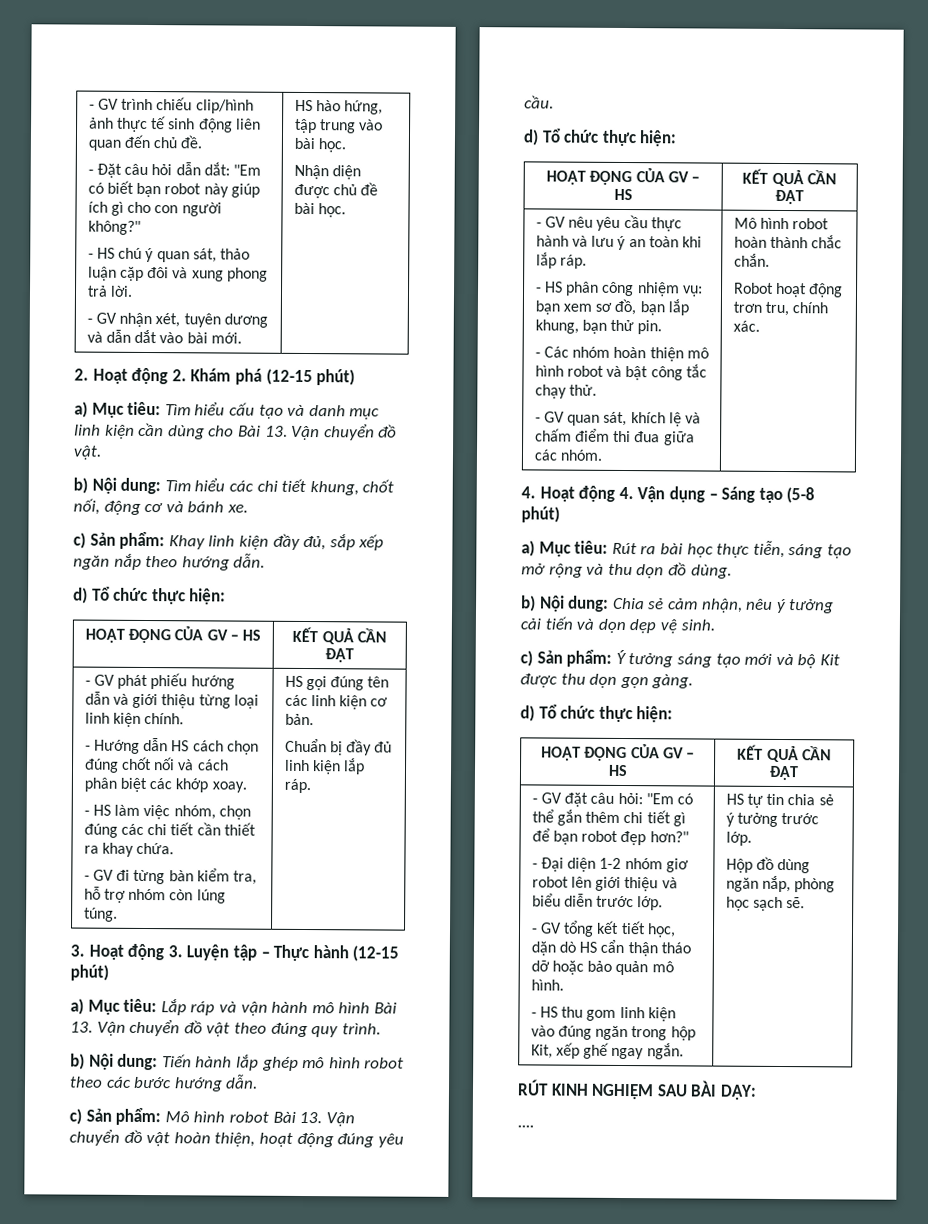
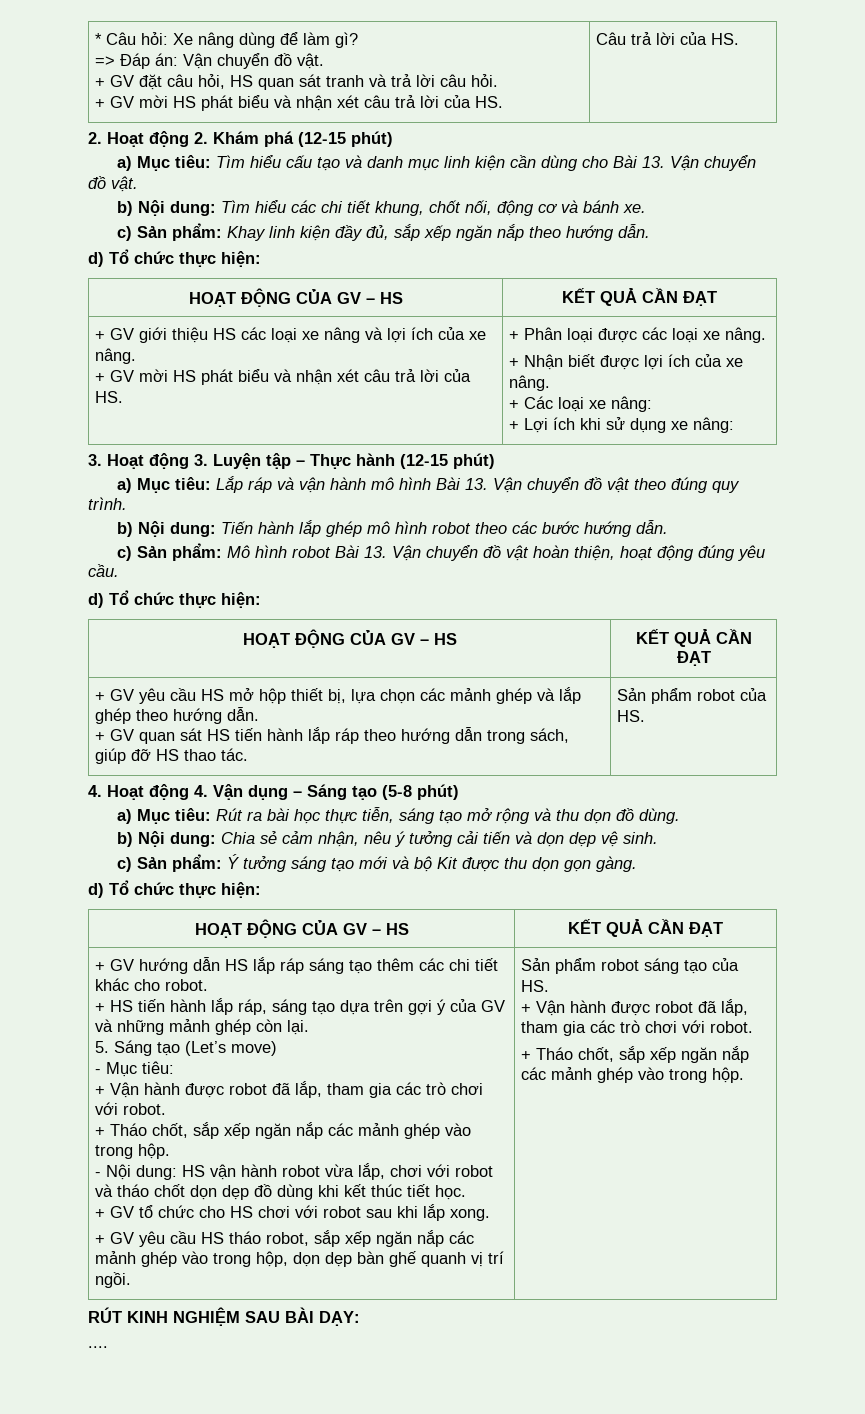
[88,97,254,114] [88,116,261,133] [87,134,203,151] [87,162,262,178] [87,180,260,198] [87,201,222,217] [87,220,141,235] [87,247,251,263] [87,266,268,282] [86,285,134,297] [86,312,268,328] [86,329,242,344] [294,99,384,115] [294,118,384,134] [293,137,347,153] [293,164,362,180] [293,182,379,199] [293,202,347,218] - GV trình chiếu clip/hình ảnh thực tế sinh động liên quan đến chủ đề. // - Đặt câu hỏi dẫn dắt: "Em có biết bạn robot này giúp ích gì cho con người không?" // - HS chú ý quan sát, thảo luận cặp đôi và xung phong trả lời. // - GV nhận xét, tuyên dương và dẫn dắt vào bài mới. | HS hào hứng, tập trung vào bài học. // Nhận diện được chủ đề bài học. -> [95,32,359,48] [95,53,325,69] [95,74,499,90] [95,95,504,111] [596,32,740,45] * Câu hỏi: Xe nâng dùng để làm gì? // => Đáp án: Vận chuyển đồ vật. // + GV đặt câu hỏi, HS quan sát tranh và trả lời câu hỏi. // + GV mời HS phát biểu và nhận xét câu trả lời của HS. | Câu trả lời của HS.
[84,673,235,690] [84,691,259,709] [84,712,185,727] [84,737,259,755] [83,756,229,773] [83,777,247,793] [83,804,251,820] [83,822,256,838] [83,842,175,857] [83,868,258,885] [83,886,226,904] [83,907,118,922] [284,675,390,691] [284,694,389,710] [284,713,314,726] [284,738,393,756] [283,758,366,775] [283,778,311,794] - GV phát phiếu hướng dẫn và giới thiệu từng loại linh kiện chính. // - Hướng dẫn HS cách chọn đúng chốt nối và cách phân biệt các khớp xoay. // - HS làm việc nhóm, chọn đúng các chi tiết cần thiết ra khay chứa. // - GV đi từng bàn kiểm tra, hỗ trợ nhóm còn lúng túng. | HS gọi đúng tên các linh kiện cơ bản. // Chuẩn bị đầy đủ linh kiện lắp ráp. -> [95,327,487,343] [95,348,137,364] [95,369,472,385] [95,391,124,403] [509,327,767,343] [509,354,744,370] [509,375,551,391] [509,396,653,412] [509,417,735,433] + GV giới thiệu HS các loại xe nâng và lợi ích của xe nâng. // + GV mời HS phát biểu và nhận xét câu trả lời của HS. | + Phân loại được các loại xe nâng. // + Nhận biết được lợi ích của xe nâng. // + Các loại xe nâng: // + Lợi ích khi sử dụng xe nâng:
[535,214,682,232] [535,235,703,251] [535,252,588,269] [535,281,703,297] [534,298,689,316] [534,319,663,335] [534,346,709,362] [534,364,707,381] [534,384,598,399] [534,411,702,427] [534,428,695,446] [533,449,604,461] [733,217,830,230] [733,235,843,249] [733,253,770,267] [733,282,844,298] [732,301,829,317] [732,320,760,332] - GV nêu yêu cầu thực hành và lưu ý an toàn khi lắp ráp. // - HS phân công nhiệm vụ: bạn xem sơ đồ, bạn lắp khung, bạn thử pin. // - Các nhóm hoàn thiện mô hình robot và bật công tắc chạy thử. // - GV quan sát, khích lệ và chấm điểm thi đua giữa các nhóm. | Mô hình robot hoàn thành chắc chắn. // Robot hoạt động trơn tru, chính xác. -> [95,687,582,704] [95,707,260,724] [95,727,570,744] [95,748,249,764] [617,688,768,704] [617,710,646,722] + GV yêu cầu HS mở hộp thiết bị, lựa chọn các mảnh ghép và lắp ghép theo hướng dẫn. // + GV quan sát HS tiến hành lắp ráp theo hướng dẫn trong sách, giúp đỡ HS thao tác. | Sản phẩm robot của HS.
[531,792,694,807] [531,809,686,827] [531,828,689,846] [531,857,689,873] [531,876,678,892] [531,893,664,911] [530,920,676,938] [530,939,691,957] [530,960,674,976] [530,979,564,991] [530,1006,676,1022] [530,1025,696,1041] [530,1042,684,1060] [725,793,834,808] [725,812,820,827] [725,831,752,846] [725,856,811,874] [725,875,836,893] [725,896,806,912] - GV đặt câu hỏi: "Em có thể gắn thêm chi tiết gì để bạn robot đẹp hơn?" // - Đại diện 1-2 nhóm giơ robot lên giới thiệu và biểu diễn trước lớp. // - GV tổng kết tiết học, dặn dò HS cẩn thận tháo dỡ hoặc bảo quản mô hình. // - HS thu gom linh kiện vào đúng ngăn trong hộp Kit, xếp ghế ngay ngắn. | HS tự tin chia sẻ ý tưởng trước lớp. // Hộp đồ dùng ngăn nắp, phòng học sạch sẽ. -> [95,957,499,974] [95,978,209,991] [95,998,506,1015] [95,1019,310,1035] [95,1040,278,1056] [95,1061,175,1077] [95,1081,484,1098] [95,1102,167,1115] [95,1122,472,1139] [95,1143,171,1159] [95,1163,494,1180] [95,1184,467,1200] [95,1204,491,1221] [95,1230,475,1247] [95,1251,505,1267] [95,1272,132,1288] [521,958,740,974] [521,980,550,992] [521,999,749,1016] [521,1020,754,1036] [521,1046,750,1063] [521,1067,745,1083] + GV hướng dẫn HS lắp ráp sáng tạo thêm các chi tiết khác cho robot. // + HS tiến hành lắp ráp, sáng tạo dựa trên gợi ý của GV và những mảnh ghép còn lại. // 5. Sáng tạo (Let’s move) // - Mục tiêu: // + Vận hành được robot đã lắp, tham gia các trò chơi với robot. // + Tháo chốt, sắp xếp ngăn nắp các mảnh ghép vào trong hộp. // - Nội dung: HS vận hành robot vừa lắp, chơi với robot và tháo chốt dọn dẹp đồ dùng khi kết thúc tiết học. // + GV tổ chức cho HS chơi với robot sau khi lắp xong. // + GV yêu cầu HS tháo robot, sắp xếp ngăn nắp các mảnh ghép vào trong hộp, dọn dẹp bàn ghế quanh vị trí ngồi. | Sản phẩm robot sáng tạo của HS. // + Vận hành được robot đã lắp, tham gia các trò chơi với robot. // + Tháo chốt, sắp xếp ngăn nắp các mảnh ghép vào trong hộp.

